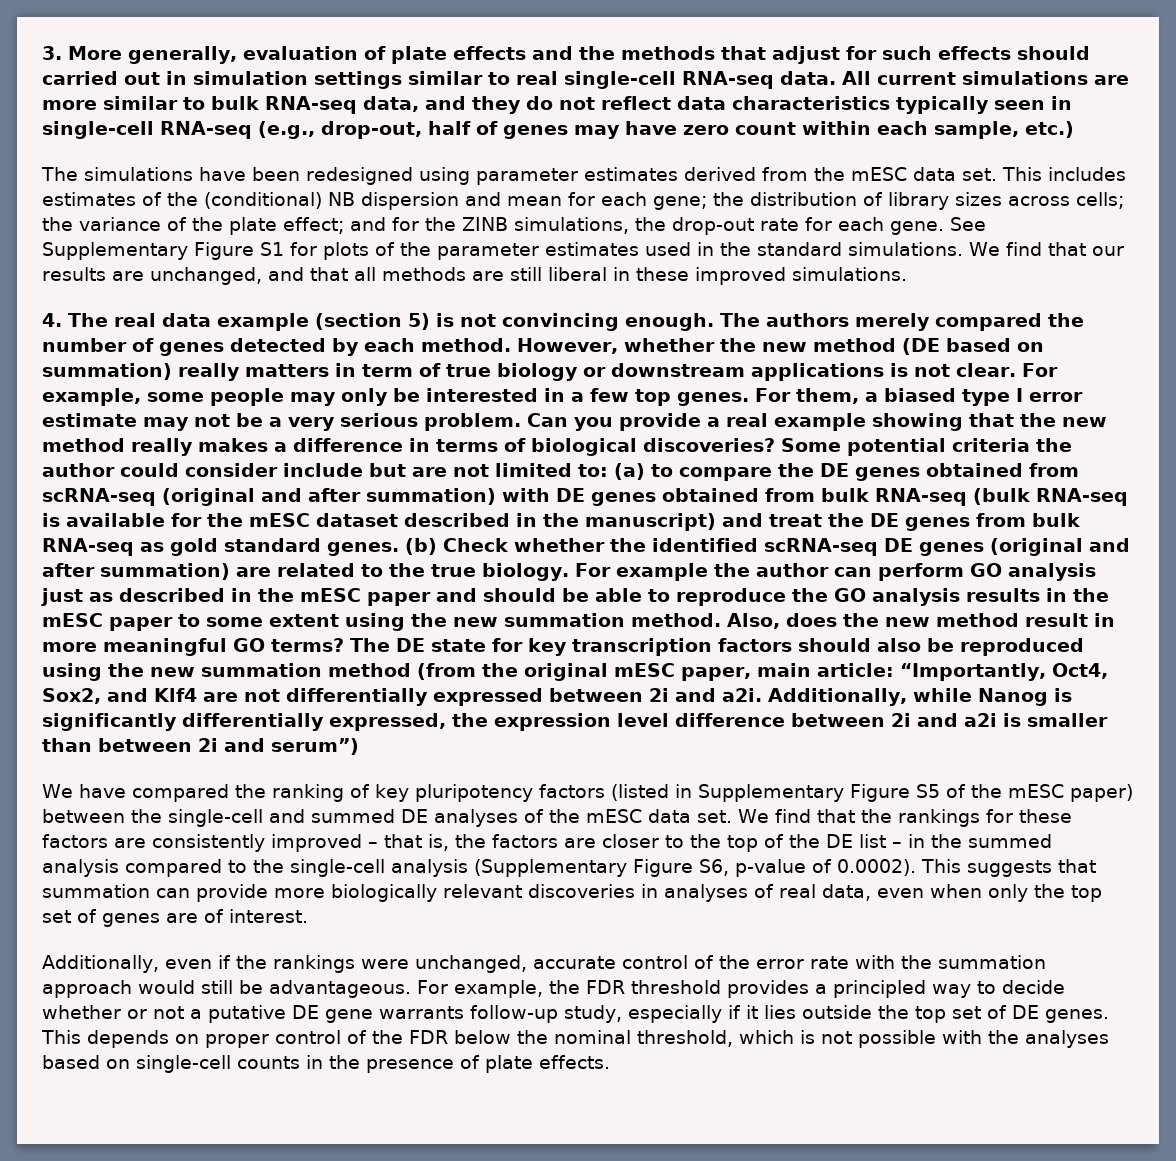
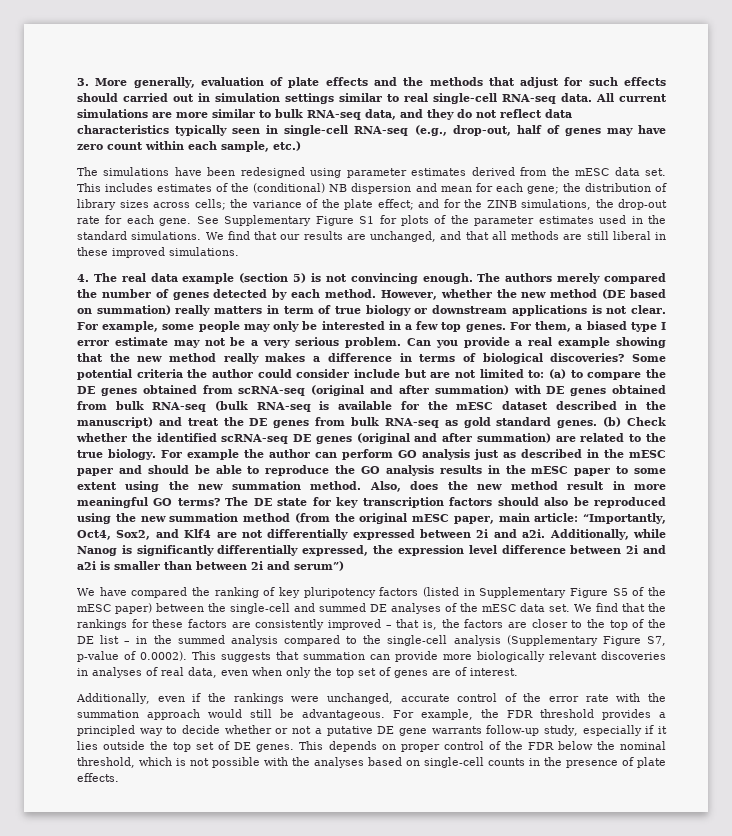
[698,859,729,876] S6, -> [647,636,666,646] S7,

